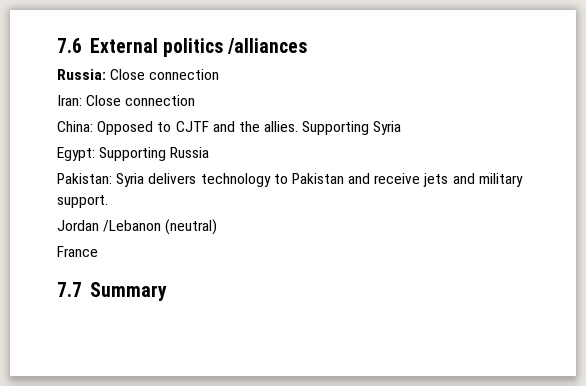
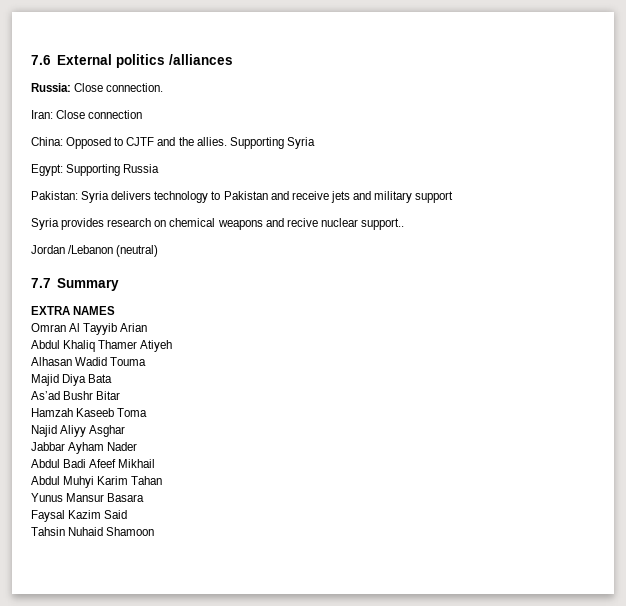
[149,69,220,80] connection -> [106,83,164,92] connection.
[57,195,108,208] support. -> [415,191,454,203] [31,218,404,230] support // Syria provides research on chemical weapons and recive nuclear support..
[57,246,98,257] // France -> (159, 251) none
(167, 291) none -> [31,306,116,315] [31,323,148,335] [31,340,173,352] [31,357,147,366] [31,374,113,386] [31,391,121,400] [31,408,148,417] [31,425,126,437] [31,442,138,454] [31,459,156,468] [31,476,163,488] [31,493,145,502] [31,510,128,522] [31,527,155,536] // EXTRA NAMES // Omran Al Tayyib Arian // Abdul Khaliq Thamer Atiyeh // Alhasan Wadid Touma // Majid Diya Bata // As’ad Bushr Bitar // Hamzah Kaseeb Toma // Najid Aliyy Asghar // Jabbar Ayham Nader // Abdul Badi Afeef Mikhail // Abdul Muhyi Karim Tahan // Yunus Mansur Basara // Faysal Kazim Said // Tahsin Nuhaid Shamoon

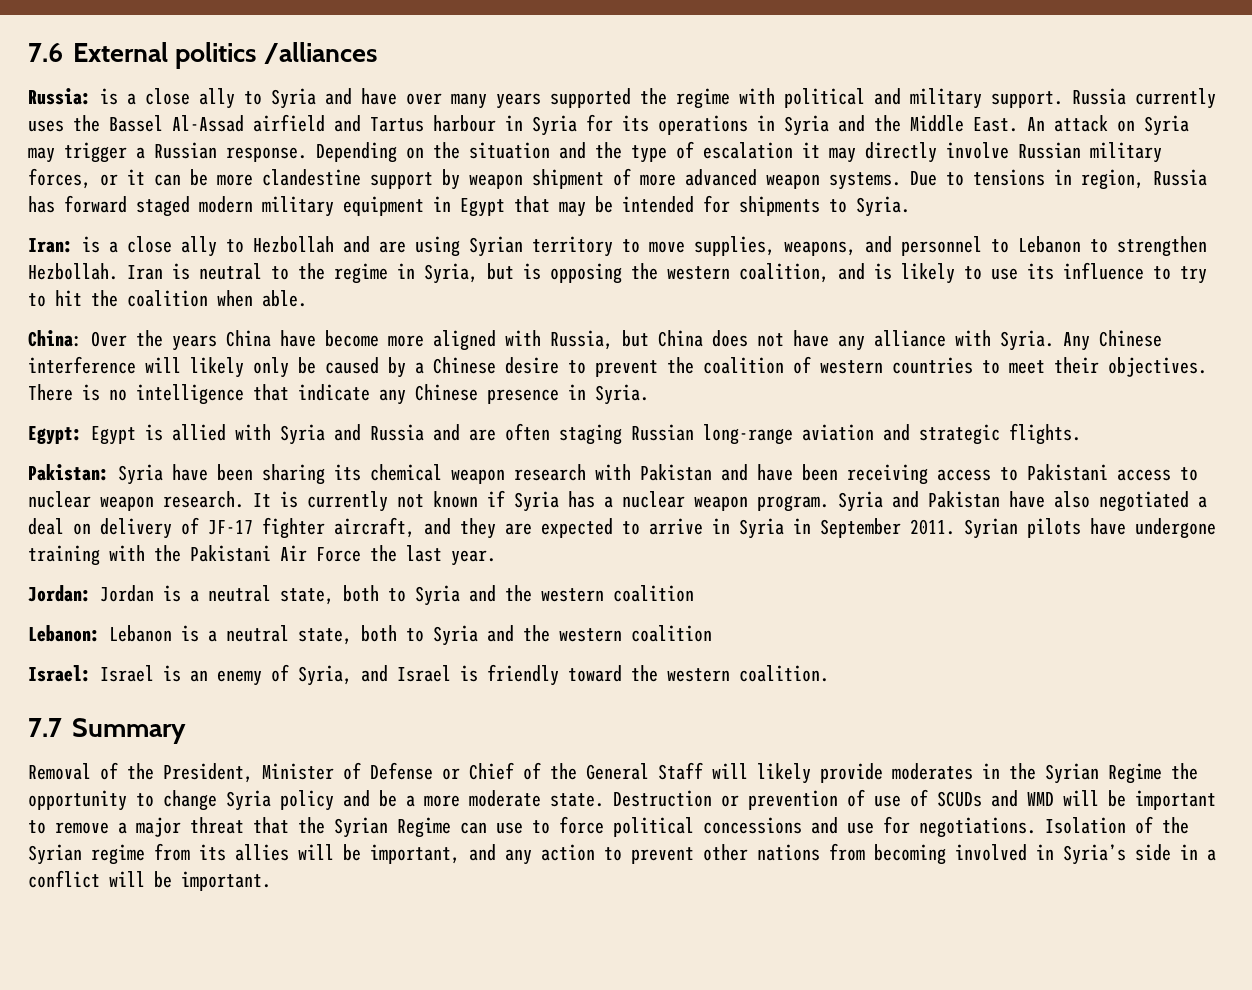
[74,83,164,92] [31,110,143,119] [31,137,315,149] [31,164,160,176] [31,191,454,203] [31,218,404,230] [31,245,159,257] [31,278,119,291] [31,306,116,315] [31,323,148,335] [31,340,173,352] [31,357,147,366] [31,374,113,386] [31,391,121,400] [31,408,148,417] [31,425,126,437] [31,442,138,454] [31,459,156,468] [31,476,163,488] [31,493,145,502] [31,510,128,522] [31,527,155,536] Close connection. // Iran: Close connection // China: Opposed to CJTF and the allies. Supporting Syria // Egypt: Supporting Russia // Pakistan: Syria delivers technology to Pakistan and receive jets and military support // Syria provides research on chemical weapons and recive nuclear support.. // Jordan /Lebanon (neutral) // 7.7 Summary // EXTRA NAMES // Omran Al Tayyib Arian // Abdul Khaliq Thamer Atiyeh // Alhasan Wadid Touma // Majid Diya Bata // As’ad Bushr Bitar // Hamzah Kaseeb Toma // Najid Aliyy Asghar // Jabbar Ayham Nader // Abdul Badi Afeef Mikhail // Abdul Muhyi Karim Tahan // Yunus Mansur Basara // Faysal Kazim Said // Tahsin Nuhaid Shamoon -> [100,88,1216,109] [28,114,1189,136] [28,141,1162,163] [28,168,1207,190] [28,195,910,217] [28,236,1207,257] [28,262,1207,284] [28,290,307,307] [28,330,1162,351] [28,356,1207,378] [28,384,649,405] [28,423,1081,445] [28,464,1198,485] [28,490,1207,512] [28,517,1216,539] [28,545,496,566] [28,585,694,606] [28,625,712,646] [28,664,829,686] [28,718,186,744] [28,762,1198,784] [28,789,1216,811] [28,816,1189,838] [28,843,1216,865] [28,870,271,891] is a close ally to Syria and have over many years supported the regime with political and military support. Russia currently uses the Bassel Al-Assad airfield and Tartus harbour in Syria for its operations in Syria and the Middle East. An attack on Syria may trigger a Russian response. Depending on the situation and the type of escalation it may directly involve Russian military forces, or it can be more clandestine support by weapon shipment of more advanced weapon systems. Due to tensions in region, Russia has forward staged modern military equipment in Egypt that may be intended for shipments to Syria. // Iran: is a close ally to Hezbollah and are using Syrian territory to move supplies, weapons, and personnel to Lebanon to strengthen Hezbollah. Iran is neutral to the regime in Syria, but is opposing the western coalition, and is likely to use its influence to try to hit the coalition when able. // China: Over the years China have become more aligned with Russia, but China does not have any alliance with Syria. Any Chinese interference will likely only be caused by a Chinese desire to prevent the coalition of western countries to meet their objectives. There is no intelligence that indicate any Chinese presence in Syria. // Egypt: Egypt is allied with Syria and Russia and are often staging Russian long-range aviation and strategic flights. // Pakistan: Syria have been sharing its chemical weapon research with Pakistan and have been receiving access to Pakistani access to nuclear weapon research. It is currently not known if Syria has a nuclear weapon program. Syria and Pakistan have also negotiated a deal on delivery of JF-17 fighter aircraft, and they are expected to arrive in Syria in September 2011. Syrian pilots have undergone training with the Pakistani Air Force the last year. // Jordan: Jordan is a neutral state, both to Syria and the western coalition // Lebanon: Lebanon is a neutral state, both to Syria and the western coalition // Israel: Israel is an enemy of Syria, and Israel is friendly toward the western coalition. // 7.7 Summary // Removal of the President, Minister of Defense or Chief of the General Staff will likely provide moderates in the Syrian Regime the opportunity to change Syria policy and be a more moderate state. Destruction or prevention of use of SCUDs and WMD will be important to remove a major threat that the Syrian Regime can use to force political concessions and use for negotiations. Isolation of the Syrian regime from its allies will be important, and any action to prevent other nations from becoming involved in Syria’s side in a conflict will be important.

